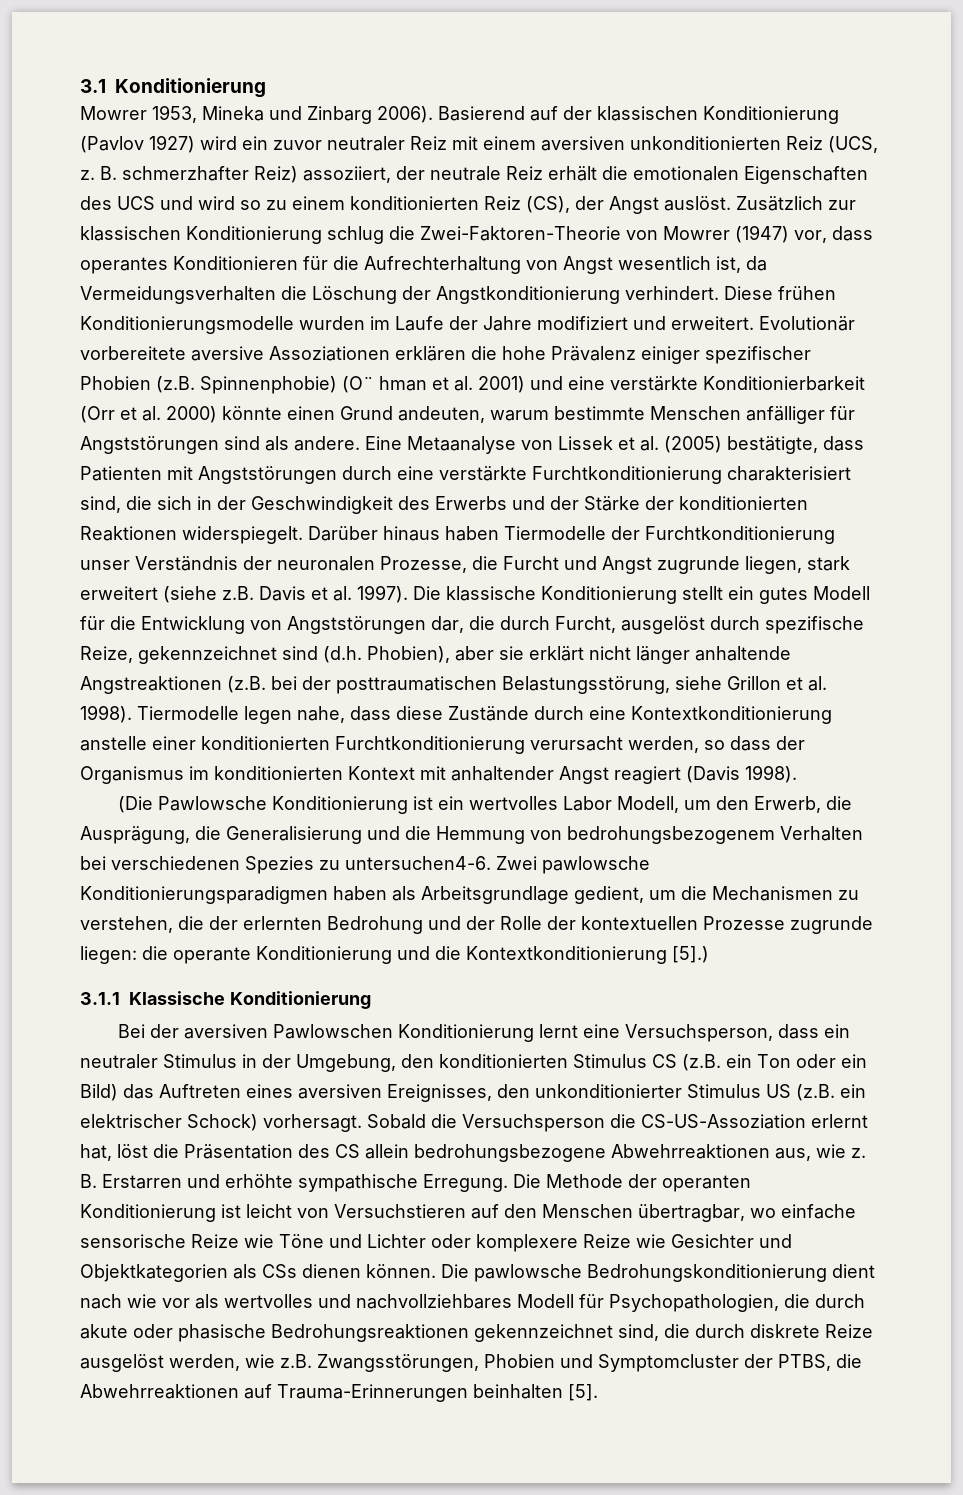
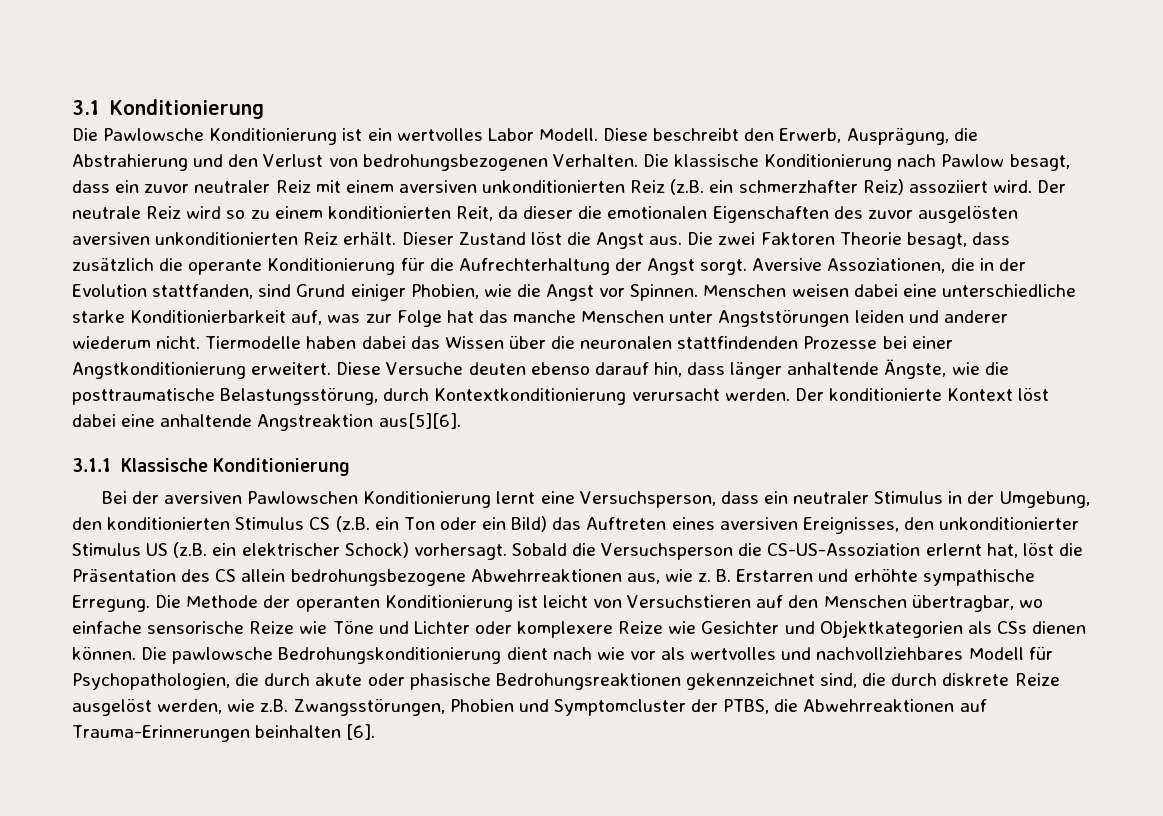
[80,105,839,124] [80,135,237,153] Mowrer 1953, Mineka und Zinbarg 2006). Basierend auf der klassischen Konditionierung (Pavlov 1927) wird -> [72,128,978,145] [72,154,1070,171] [72,180,110,193] Die Pawlowsche Konditionierung ist ein wertvolles Labor Modell. Diese beschreibt den Erwerb, Ausprägung, die Abstrahierung und den Verlust von bedrohungsbezogenen Verhalten. Die klassische Konditionierung nach Pawlow besagt, dass
[828,136,878,153] [80,166,868,184] [80,196,193,210] (UCS, z. B. schmerzhafter Reiz) assoziiert, der neutrale Reiz erhält die emotionalen Eigenschaften des UCS und -> [670,179,1067,195] [72,206,182,219] (z.B. ein schmerzhafter Reiz) assoziiert wird. Der neutrale Reiz
[484,196,856,214] [80,225,873,244] [80,256,767,274] [80,286,836,304] [80,316,855,334] [80,346,811,364] [80,376,865,394] [80,406,855,424] [80,436,864,454] [80,466,851,484] [80,496,808,514] [80,526,835,544] [80,556,850,574] [80,585,870,604] [80,616,864,634] [80,646,791,664] [80,676,827,694] [80,705,832,724] [80,736,805,754] [80,765,797,784] [118,796,853,814] [80,826,863,844] [80,856,650,874] [80,886,859,904] [80,916,873,934] [80,946,709,964] Reiz (CS), der Angst auslöst. Zusätzlich zur klassischen Konditionierung schlug die Zwei-Faktoren-Theorie von Mowrer (1947) vor, dass operantes Konditionieren für die Aufrechterhaltung von Angst wesentlich ist, da Vermeidungsverhalten die Löschung der Angstkonditionierung verhindert. Diese frühen Konditionierungsmodelle wurden im Laufe der Jahre modifiziert und erweitert. Evolutionär vorbereitete aversive Assoziationen erklären die hohe Prävalenz einiger spezifischer Phobien (z.B. Spinnenphobie) (O¨ hman et al. 2001) und eine verstärkte Konditionierbarkeit (Orr et al. 2000) könnte einen Grund andeuten, warum bestimmte Menschen anfälliger für Angststörungen sind als andere. Eine Metaanalyse von Lissek et al. (2005) bestätigte, dass Patienten mit Angststörungen durch eine verstärkte Furchtkonditionierung charakterisiert sind, die sich in der Geschwindigkeit des Erwerbs und der Stärke der konditionierten Reaktionen widerspiegelt. Darüber hinaus haben Tiermodelle der Furchtkonditionierung unser Verständnis der neuronalen Prozesse, die Furcht und Angst zugrunde liegen, stark erweitert (siehe z.B. Davis et al. 1997). Die klassische Konditionierung stellt ein gutes Modell für die Entwicklung von Angststörungen dar, die durch Furcht, ausgelöst durch spezifische Reize, gekennzeichnet sind (d.h. Phobien), aber sie erklärt nicht länger anhaltende Angstreaktionen (z.B. bei der posttraumatischen Belastungsstörung, siehe Grillon et al. 1998). Tiermodelle legen nahe, dass diese Zustände durch eine Kontextkonditionierung anstelle einer konditionierten Furchtkonditionierung verursacht werden, so dass der Organismus im konditionierten Kontext mit anhaltender Angst reagiert (Davis 1998). // (Die Pawlowsche Konditionierung ist ein wertvolles Labor Modell, um den Erwerb, die Ausprägung, die Generalisierung und die Hemmung von bedrohungsbezogenem Verhalten bei verschiedenen Spezies zu untersuchen4-6. Zwei pawlowsche Konditionierungsparadigmen haben als Arbeitsgrundlage gedient, um die Mechanismen zu verstehen, die der erlernten Bedrohung und der Rolle der kontextuellen Prozesse zugrunde liegen: die operante Konditionierung und die Kontextkonditionierung [5].) -> [455,205,1018,223] [72,231,1010,249] [72,258,1026,275] [72,284,1076,301] [72,309,1008,327] [72,336,953,349] [72,359,1009,379] [72,387,1050,405] [72,413,461,431] Reit, da dieser die emotionalen Eigenschaften des zuvor ausgelösten aversiven unkonditionierten Reiz erhält. Dieser Zustand löst die Angst aus. Die zwei Faktoren Theorie besagt, dass zusätzlich die operante Konditionierung für die Aufrechterhaltung der Angst sorgt. Aversive Assoziationen, die in der Evolution stattfanden, sind Grund einiger Phobien, wie die Angst vor Spinnen. Menschen weisen dabei eine unterschiedliche starke Konditionierbarkeit auf, was zur Folge hat das manche Menschen unter Angststörungen leiden und anderer wiederum nicht. Tiermodelle haben dabei das Wissen über die neuronalen stattfindenden Prozesse bei einer Angstkonditionierung erweitert. Diese Versuche deuten ebenso darauf hin, dass länger anhaltende Ängste, wie die posttraumatische Belastungsstörung, durch Kontextkonditionierung verursacht werden. Der konditionierte Kontext löst dabei eine anhaltende Angstreaktion aus[5][6].
[568,1384,598,1401] [5]. -> [346,724,376,740] [6].

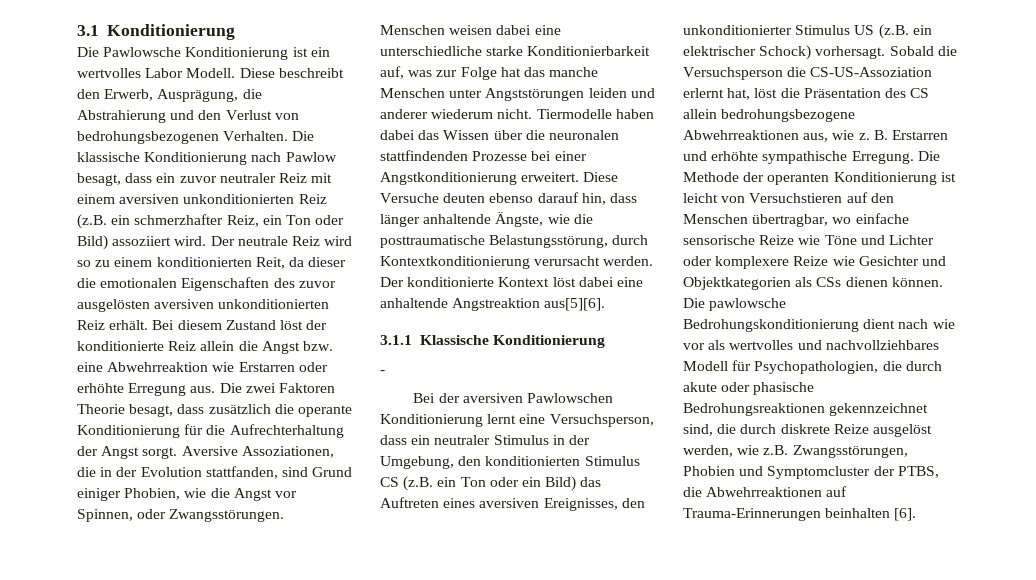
[862,179,904,195] Reiz) -> [226,215,345,227] [77,235,108,250] Reiz, ein Ton oder Bild)
[401,231,645,249] Dieser Zustand löst die Angst -> [152,320,328,330] [77,341,333,354] [77,362,328,372] [77,383,187,396] Bei diesem Zustand löst der konditionierte Reiz allein die Angst bzw. eine Abwehrreaktion wie Erstarren oder erhöhte Erregung
[630,284,699,301] Spinnen. -> [77,509,285,522] Spinnen, oder Zwangsstörungen.
(350, 467) none -> [380,370,385,374] // -

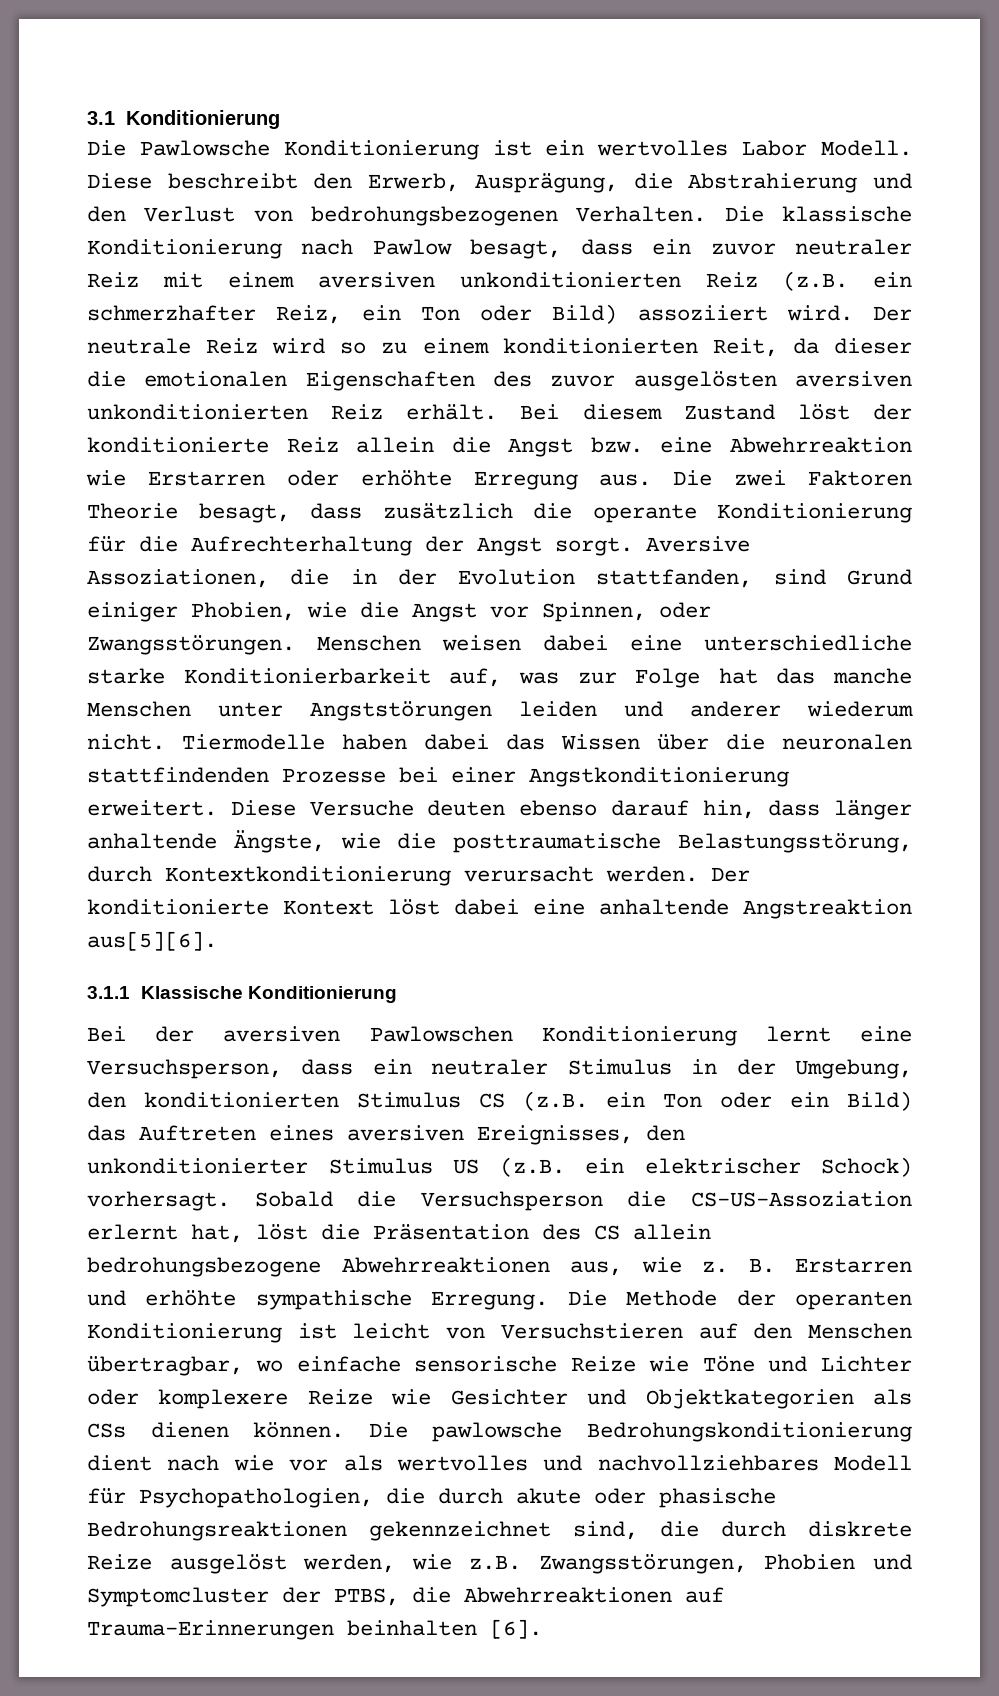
[380,370,385,374] // - -> (398, 994) none

